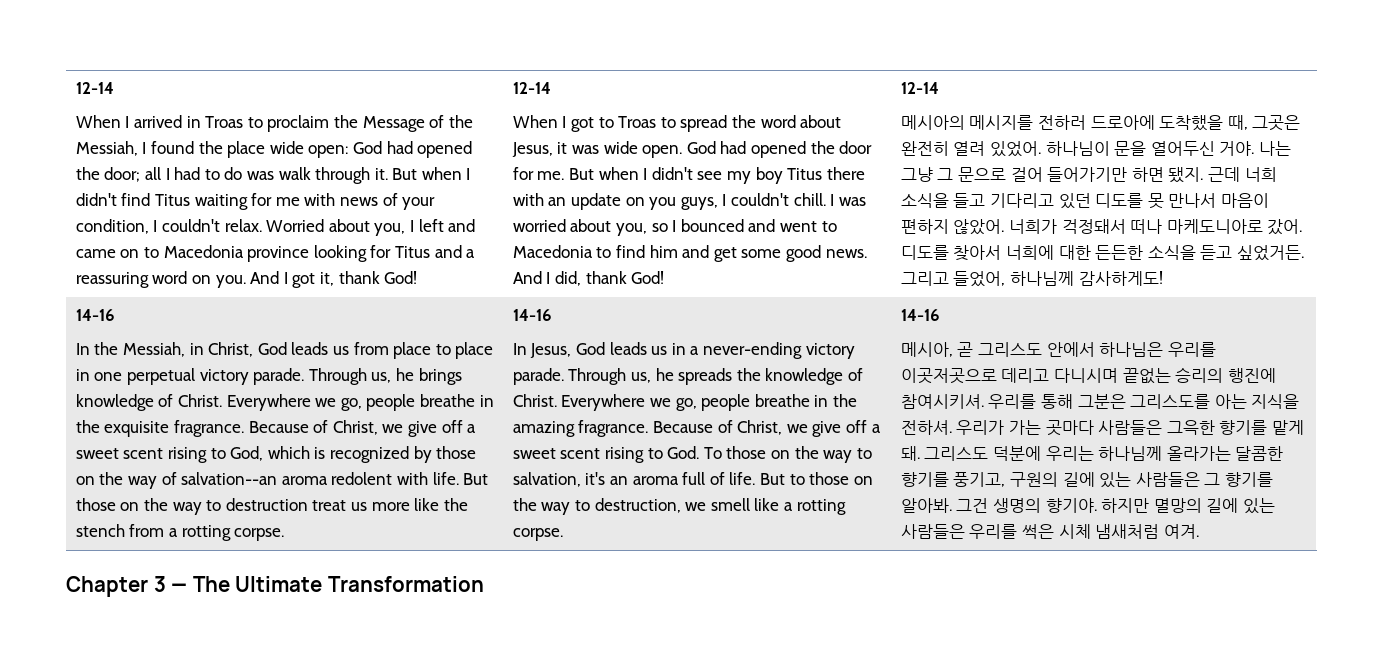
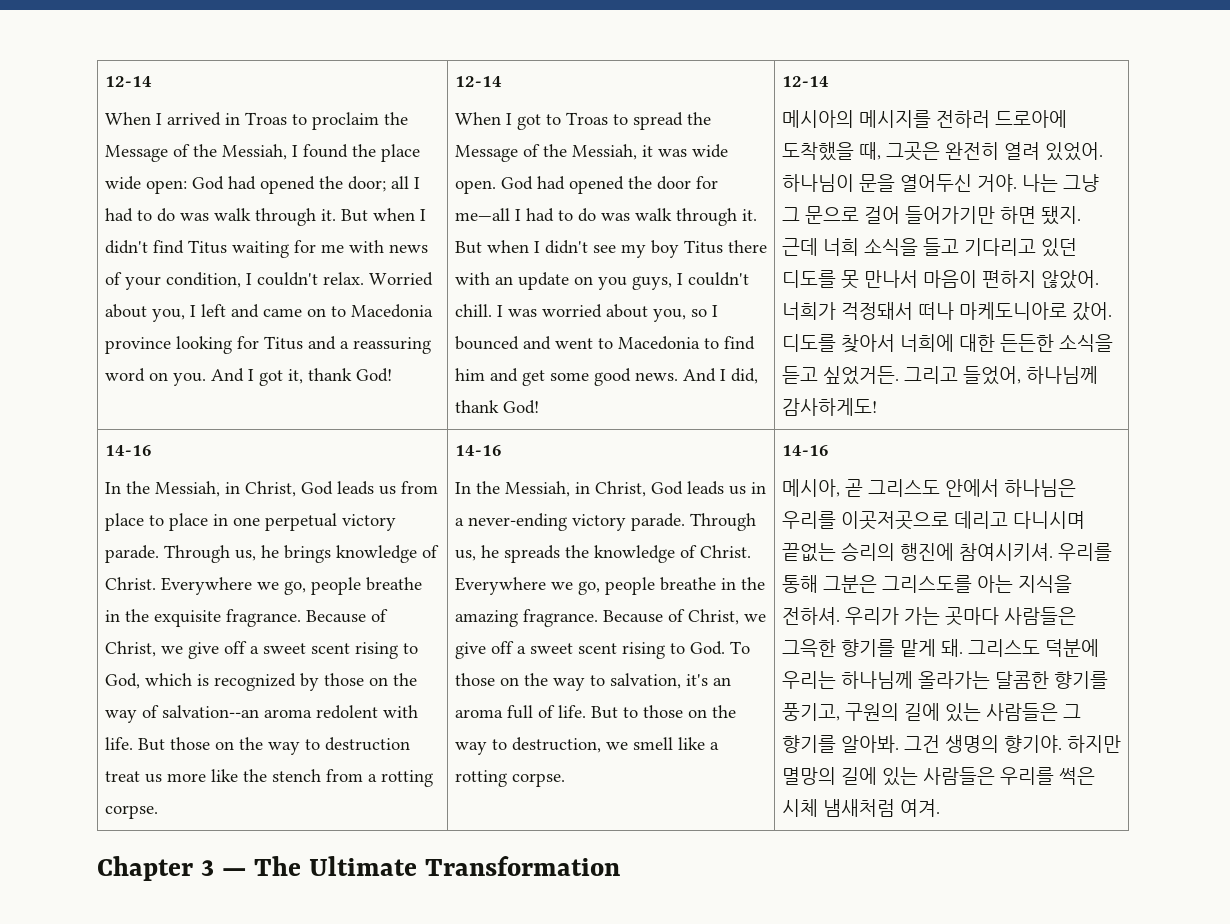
[760,115,842,128] [511,142,553,157] word about Jesus, -> [454,144,637,162] Message of the Messiah,
[537,171,565,180] me. -> [454,208,757,226] me—all I had to do was walk through it.
[530,343,572,358] Jesus, -> [475,481,646,497] the Messiah, in Christ,

